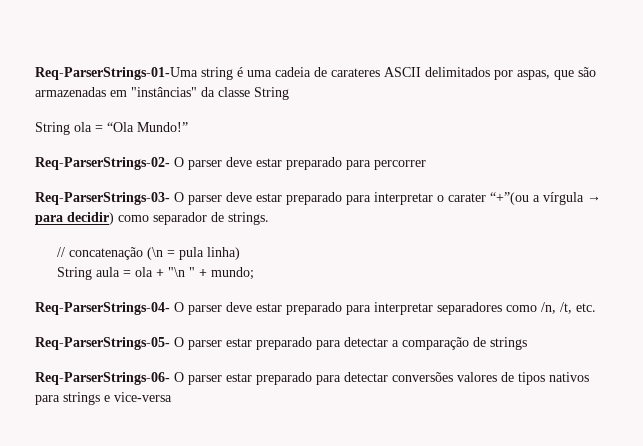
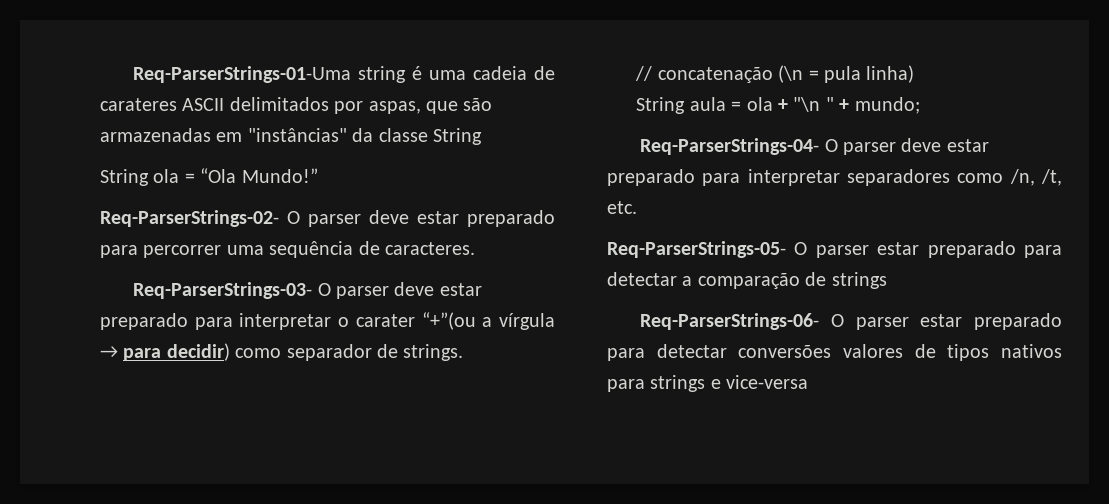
(426, 165) none -> [226,241,475,258] uma sequência de caracteres.

